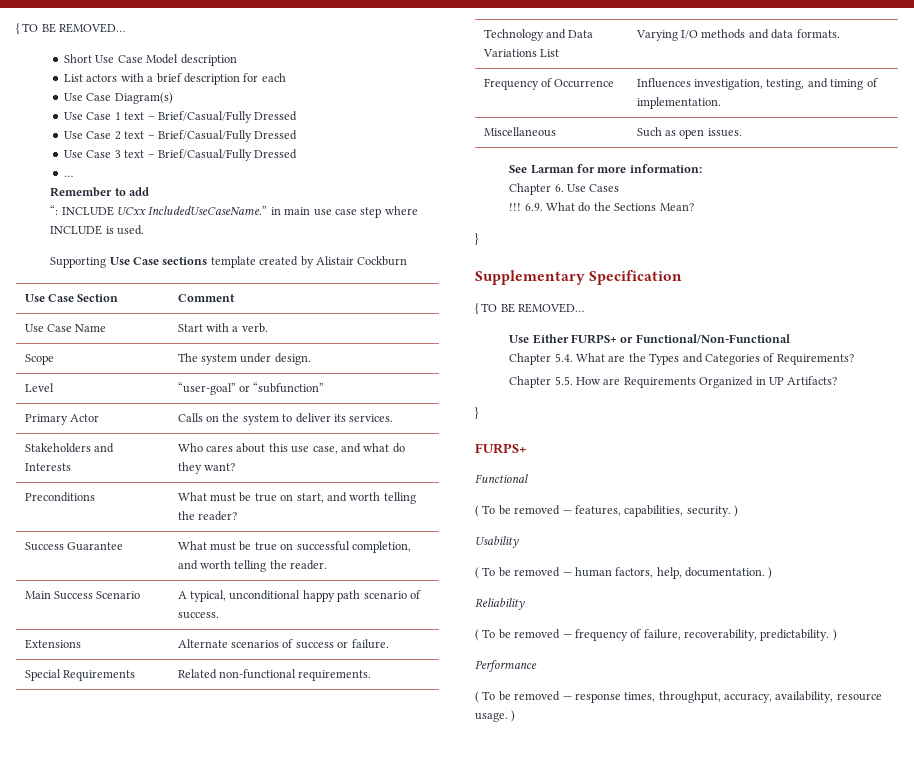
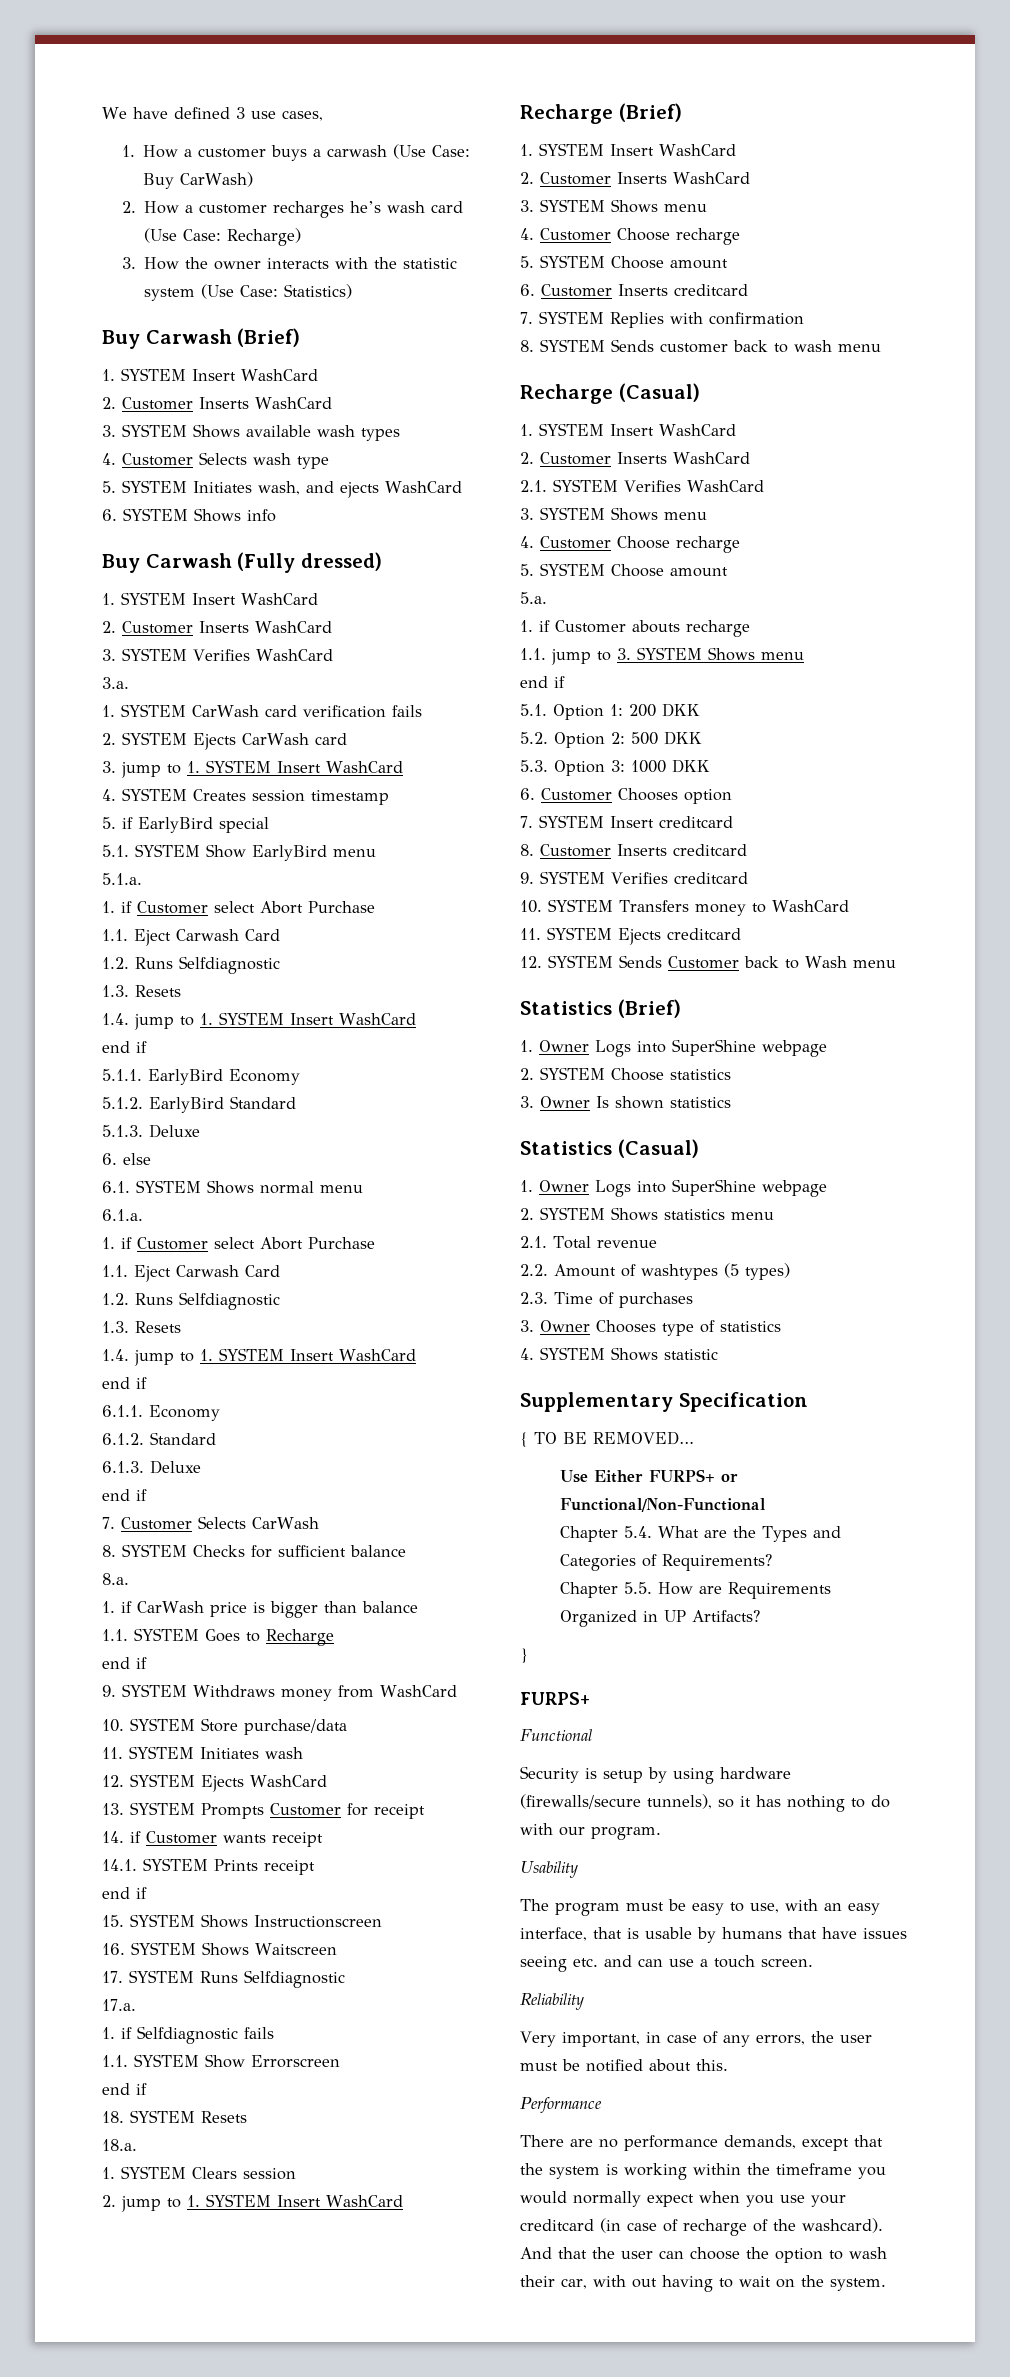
[16,23,126,35] [64,54,237,66] [64,73,286,85] [64,92,173,104] [64,111,298,123] [64,130,298,142] [64,149,298,161] [64,175,74,177] [50,187,150,197] [50,205,418,218] [50,225,145,235] [50,256,408,268] [24,294,119,302] [177,294,235,302] [24,324,107,332] [177,323,268,333] [24,354,54,365] [177,353,311,365] [24,383,54,392] [177,382,325,395] [24,414,100,425] [177,413,394,425] [24,443,115,453] [24,463,71,471] [177,443,405,454] [177,462,236,474] [24,492,95,502] [177,492,416,504] [177,511,238,521] [24,542,124,551] [177,541,411,553] [177,560,328,572] [24,591,141,600] [177,590,421,602] [177,612,219,619] [24,639,81,649] [177,639,389,649] [24,669,136,681] [177,669,372,681] [483,29,594,41] [482,49,560,57] [635,29,840,41] [483,78,615,90] [636,78,878,90] [636,97,721,109] [483,127,556,137] [636,127,742,139] [509,164,702,174] [509,183,620,195] [509,202,694,212] [475,233,479,245] { TO BE REMOVED… // Short Use Case Model description // List actors with a brief description for each // Use Case Diagram(s) // Use Case 1 text – Brief/Casual/Fully Dressed // Use Case 2 text – Brief/Casual/Fully Dressed // Use Case 3 text – Brief/Casual/Fully Dressed // … // Remember to add // “: INCLUDE UCxx IncludedUseCaseName.” in main use case step where INCLUDE is used. // Supporting Use Case sections template created by Alistair Cockburn // Use Case Section | Comment // Use Case Name | Start with a verb. // Scope | The system under design. // Level | “user-goal” or “subfunction” // Primary Actor | Calls on the system to deliver its services. // Stakeholders and Interests | Who cares about this use case, and what do they want? // Preconditions | What must be true on start, and worth telling the reader? // Success Guarantee | What must be true on successful completion, and worth telling the reader. // Main Success Scenario | A typical, unconditional happy path scenario of success. // Extensions | Alternate scenarios of success or failure. // Special Requirements | Related non-functional requirements. // Technology and Data Variations List | Varying I/O methods and data formats. // Frequency of Occurrence | Influences investigation, testing, and timing of implementation. // Miscellaneous | Such as open issues. // See Larman for more information: // Chapter 6. Use Cases // !!! 6.9. What do the Sections Mean? // } -> [102,107,323,121] [122,144,471,161] [143,172,254,189] [122,201,464,218] [144,228,302,246] [122,257,458,270] [144,284,353,301] [102,328,301,349] [102,368,318,381] [102,397,332,410] [102,424,400,441] [102,452,329,469] [102,480,462,498] [102,508,276,522] [102,552,382,573] [102,592,318,605] [102,621,332,634] [102,648,333,661] [102,677,129,689] [102,704,422,718] [102,732,347,750] [102,760,403,778] [102,788,389,805] [102,817,269,833] [102,844,376,861] [102,873,142,885] [102,901,375,914] [102,929,280,946] [102,956,280,974] [102,985,181,997] [102,1012,416,1030] [102,1041,147,1053] [102,1069,300,1085] [102,1096,296,1113] [102,1124,200,1138] [102,1153,151,1165] [102,1180,363,1194] [102,1209,143,1221] [102,1237,375,1250] [102,1265,280,1282] [102,1292,280,1310] [102,1321,181,1333] [102,1348,416,1366] [102,1377,147,1389] [102,1405,220,1421] [102,1432,216,1445] [102,1460,201,1474] [102,1489,147,1501] [102,1516,319,1530] [102,1544,406,1558] [102,1573,129,1585] [102,1601,418,1618] [102,1628,334,1646] [102,1657,147,1669] [102,1684,457,1701] [102,1718,347,1735] [102,1746,303,1759] [102,1774,327,1792] [102,1802,425,1819] [102,1831,323,1847] [102,1858,315,1875] [102,1887,147,1899] [102,1914,382,1928] [102,1942,337,1956] [102,1970,345,1988] [102,1999,136,2011] [102,2026,274,2044] [102,2054,340,2068] [102,2083,147,2095] [102,2110,247,2123] [102,2139,137,2151] [102,2166,296,2180] [102,2194,403,2212] [520,103,682,124] [520,143,736,156] [520,172,750,185] [520,199,707,213] [520,228,740,245] [520,255,728,269] [520,284,748,297] [520,311,804,328] [520,339,881,353] [520,383,700,404] [520,423,736,436] [520,452,750,465] [520,479,764,492] [520,507,707,521] [520,536,740,553] [520,563,728,577] [520,592,547,604] [520,620,750,637] [520,647,804,665] [520,676,565,688] [520,703,700,720] [520,731,702,748] [520,759,710,776] [520,788,732,804] [520,815,733,828] [520,844,747,857] [520,871,748,884] [520,899,849,916] [520,927,741,945] [520,955,896,969] [520,999,681,1018] [520,1039,827,1057] [520,1067,731,1081] [520,1096,731,1109] [520,1139,699,1158] [520,1179,827,1197] [520,1207,774,1221] [520,1236,657,1249] [520,1263,790,1280] [520,1292,693,1308] [520,1320,781,1336] [520,1347,718,1361] We have defined 3 use cases, // 1. How a customer buys a carwash (Use Case: Buy CarWash) // 2. How a customer recharges he’s wash card (Use Case: Recharge) // 3. How the owner interacts with the statistic system (Use Case: Statistics) // Buy Carwash (Brief) // 1. SYSTEM Insert WashCard // 2. Customer Inserts WashCard // 3. SYSTEM Shows available wash types // 4. Customer Selects wash type // 5. SYSTEM Initiates wash, and ejects WashCard // 6. SYSTEM Shows info // Buy Carwash (Fully dressed) // 1. SYSTEM Insert WashCard // 2. Customer Inserts WashCard // 3. SYSTEM Verifies WashCard // 3.a. // 1. SYSTEM CarWash card verification fails // 2. SYSTEM Ejects CarWash card // 3. jump to 1. SYSTEM Insert WashCard // 4. SYSTEM Creates session timestamp // 5. if EarlyBird special // 5.1. SYSTEM Show EarlyBird menu // 5.1.a. // 1. if Customer select Abort Purchase // 1.1. Eject Carwash Card // 1.2. Runs Selfdiagnostic // 1.3. Resets // 1.4. jump to 1. SYSTEM Insert WashCard // end if // 5.1.1. EarlyBird Economy // 5.1.2. EarlyBird Standard // 5.1.3. Deluxe // 6. else // 6.1. SYSTEM Shows normal menu // 6.1.a. // 1. if Customer select Abort Purchase // 1.1. Eject Carwash Card // 1.2. Runs Selfdiagnostic // 1.3. Resets // 1.4. jump to 1. SYSTEM Insert WashCard // end if // 6.1.1. Economy // 6.1.2. Standard // 6.1.3. Deluxe // end if // 7. Customer Selects CarWash // 8. SYSTEM Checks for sufficient balance // 8.a. // 1. if CarWash price is bigger than balance // 1.1. SYSTEM Goes to Recharge // end if // 9. SYSTEM Withdraws money from WashCard // 10. SYSTEM Store purchase/data // 11. SYSTEM Initiates wash // 12. SYSTEM Ejects WashCard // 13. SYSTEM Prompts Customer for receipt // 14. if Customer wants receipt // 14.1. SYSTEM Prints receipt // end if // 15. SYSTEM Shows Instructionscreen // 16. SYSTEM Shows Waitscreen // 17. SYSTEM Runs Selfdiagnostic // 17.a. // 1. if Selfdiagnostic fails // 1.1. SYSTEM Show Errorscreen // end if // 18. SYSTEM Resets // 18.a. // 1. SYSTEM Clears session // 2. jump to 1. SYSTEM Insert WashCard // Recharge (Brief) // 1. SYSTEM Insert WashCard // 2. Customer Inserts WashCard // 3. SYSTEM Shows menu // 4. Customer Choose recharge // 5. SYSTEM Choose amount // 6. Customer Inserts creditcard // 7. SYSTEM Replies with confirmation // 8. SYSTEM Sends customer back to wash menu // Recharge (Casual) // 1. SYSTEM Insert WashCard // 2. Customer Inserts WashCard // 2.1. SYSTEM Verifies WashCard // 3. SYSTEM Shows menu // 4. Customer Choose recharge // 5. SYSTEM Choose amount // 5.a. // 1. if Customer abouts recharge // 1.1. jump to 3. SYSTEM Shows menu // end if // 5.1. Option 1: 200 DKK // 5.2. Option 2: 500 DKK // 5.3. Option 3: 1000 DKK // 6. Customer Chooses option // 7. SYSTEM Insert creditcard // 8. Customer Inserts creditcard // 9. SYSTEM Verifies creditcard // 10. SYSTEM Transfers money to WashCard // 11. SYSTEM Ejects creditcard // 12. SYSTEM Sends Customer back to Wash menu // Statistics (Brief) // 1. Owner Logs into SuperShine webpage // 2. SYSTEM Choose statistics // 3. Owner Is shown statistics // Statistics (Casual) // 1. Owner Logs into SuperShine webpage // 2. SYSTEM Shows statistics menu // 2.1. Total revenue // 2.2. Amount of washtypes (5 types) // 2.3. Time of purchases // 3. Owner Chooses type of statistics // 4. SYSTEM Shows statistic
[475,505,738,517] [475,536,519,548] [475,567,773,579] [475,598,525,610] [475,629,837,641] [475,660,537,672] [475,691,882,703] [475,710,516,722] ( To be removed — features, capabilities, security. ) // Usability // ( To be removed — human factors, help, documentation. ) // Reliability // ( To be removed — frequency of failure, recoverability, predictability. ) // Performance // ( To be removed — response times, throughput, accuracy, availability, resource usage. ) -> [520,1766,791,1784] [520,1794,890,1812] [520,1823,661,1840] [520,1861,578,1878] [520,1899,880,1916] [520,1927,907,1943] [520,1955,813,1972] [520,1993,584,2010] [520,2031,872,2047] [520,2059,728,2072] [520,2097,602,2114] [520,2135,883,2151] [520,2163,886,2180] [520,2191,846,2207] [520,2218,883,2236] [520,2247,887,2263] [520,2275,886,2292] Security is setup by using hardware (firewalls/secure tunnels), so it has nothing to do with our program. // Usability // The program must be easy to use, with an easy interface, that is usable by humans that have issues seeing etc. and can use a touch screen. // Reliability // Very important, in case of any errors, the user must be notified about this. // Performance // There are no performance demands, except that the system is working within the timeframe you would normally expect when you use your creditcard (in case of recharge of the washcard). And that the user can choose the option to wash their car, with out having to wait on the system.

